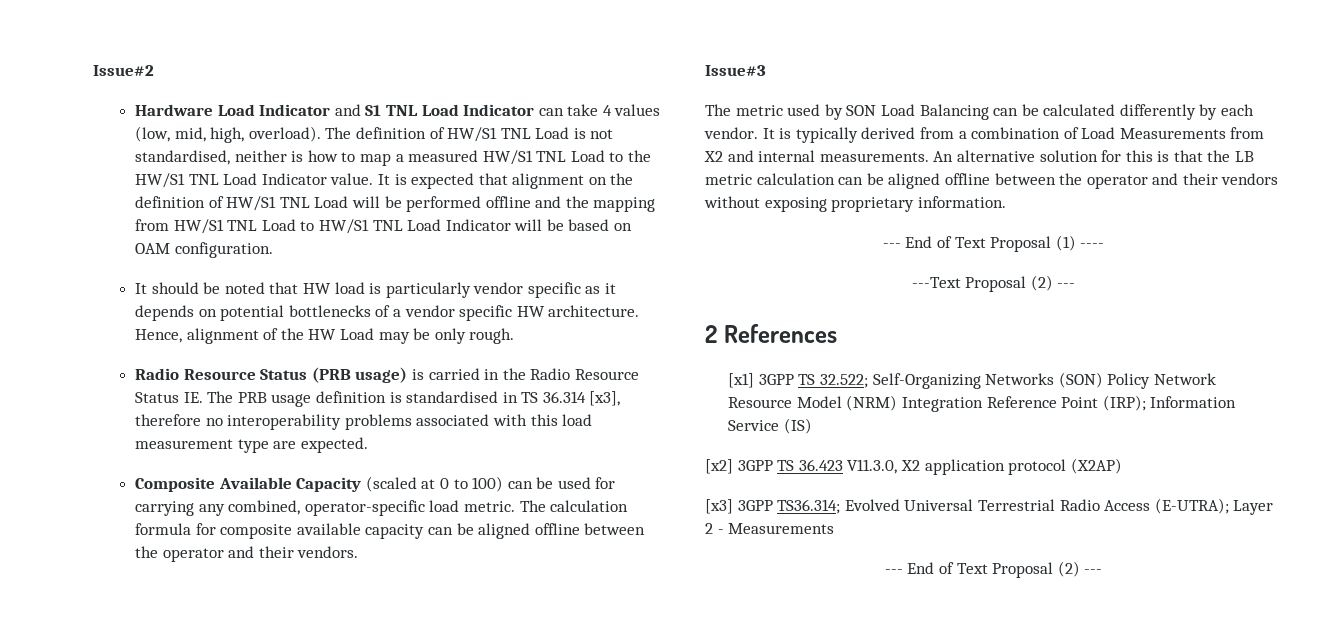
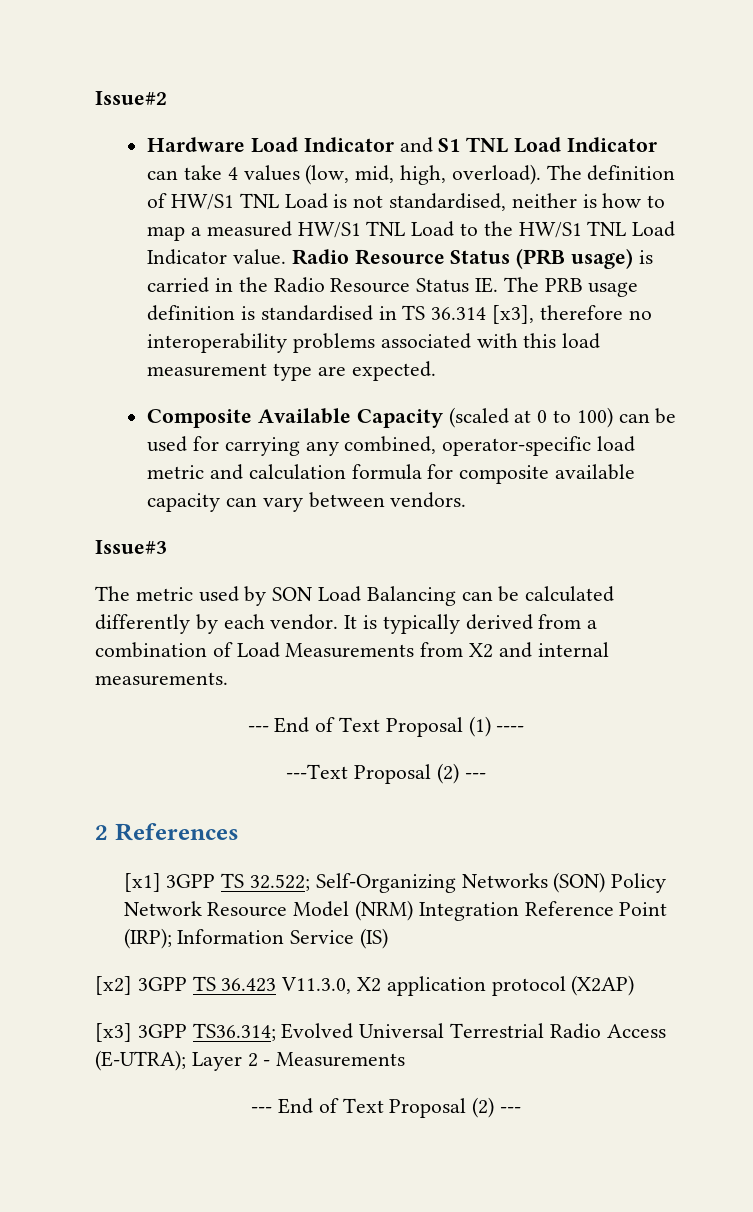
[377,173,634,189] [134,196,656,212] [134,219,633,234] [134,242,273,258] [134,282,617,298] [134,305,640,321] [134,328,515,344] It is expected that alignment on the definition of HW/S1 TNL Load will be performed offline and the mapping from HW/S1 TNL Load to HW/S1 TNL Load Indicator will be based on OAM configuration. // It should be noted that HW load is particularly vendor specific as it depends on potential bottlenecks of a vendor specific HW architecture. Hence, alignment of the HW Load may be only rough. // -> (287, 257) none
[463,500,546,512] metric. The -> [147,464,244,480] metric and
[456,523,646,539] [134,546,294,562] be aligned offline between the operator and their -> [262,492,385,512] vary between
[933,150,1255,162] [705,173,1279,189] [704,196,1006,212] An alternative solution for this is that the LB metric calculation can be aligned offline between the operator and their vendors without exposing proprietary information. -> (228, 679) none

